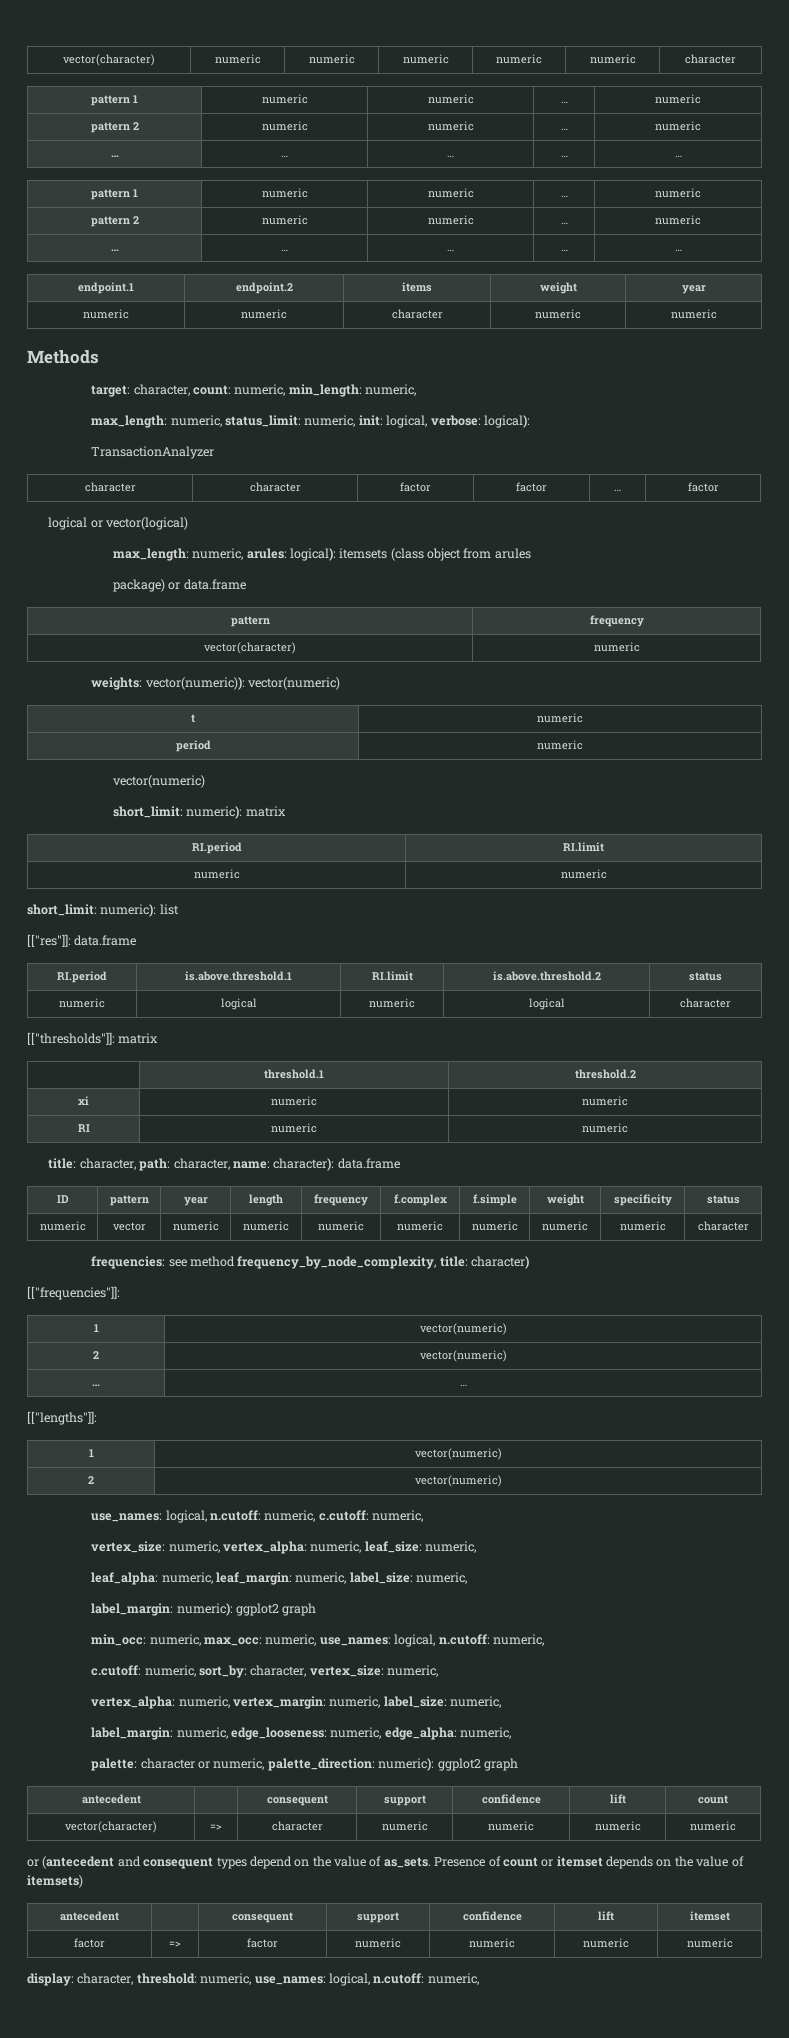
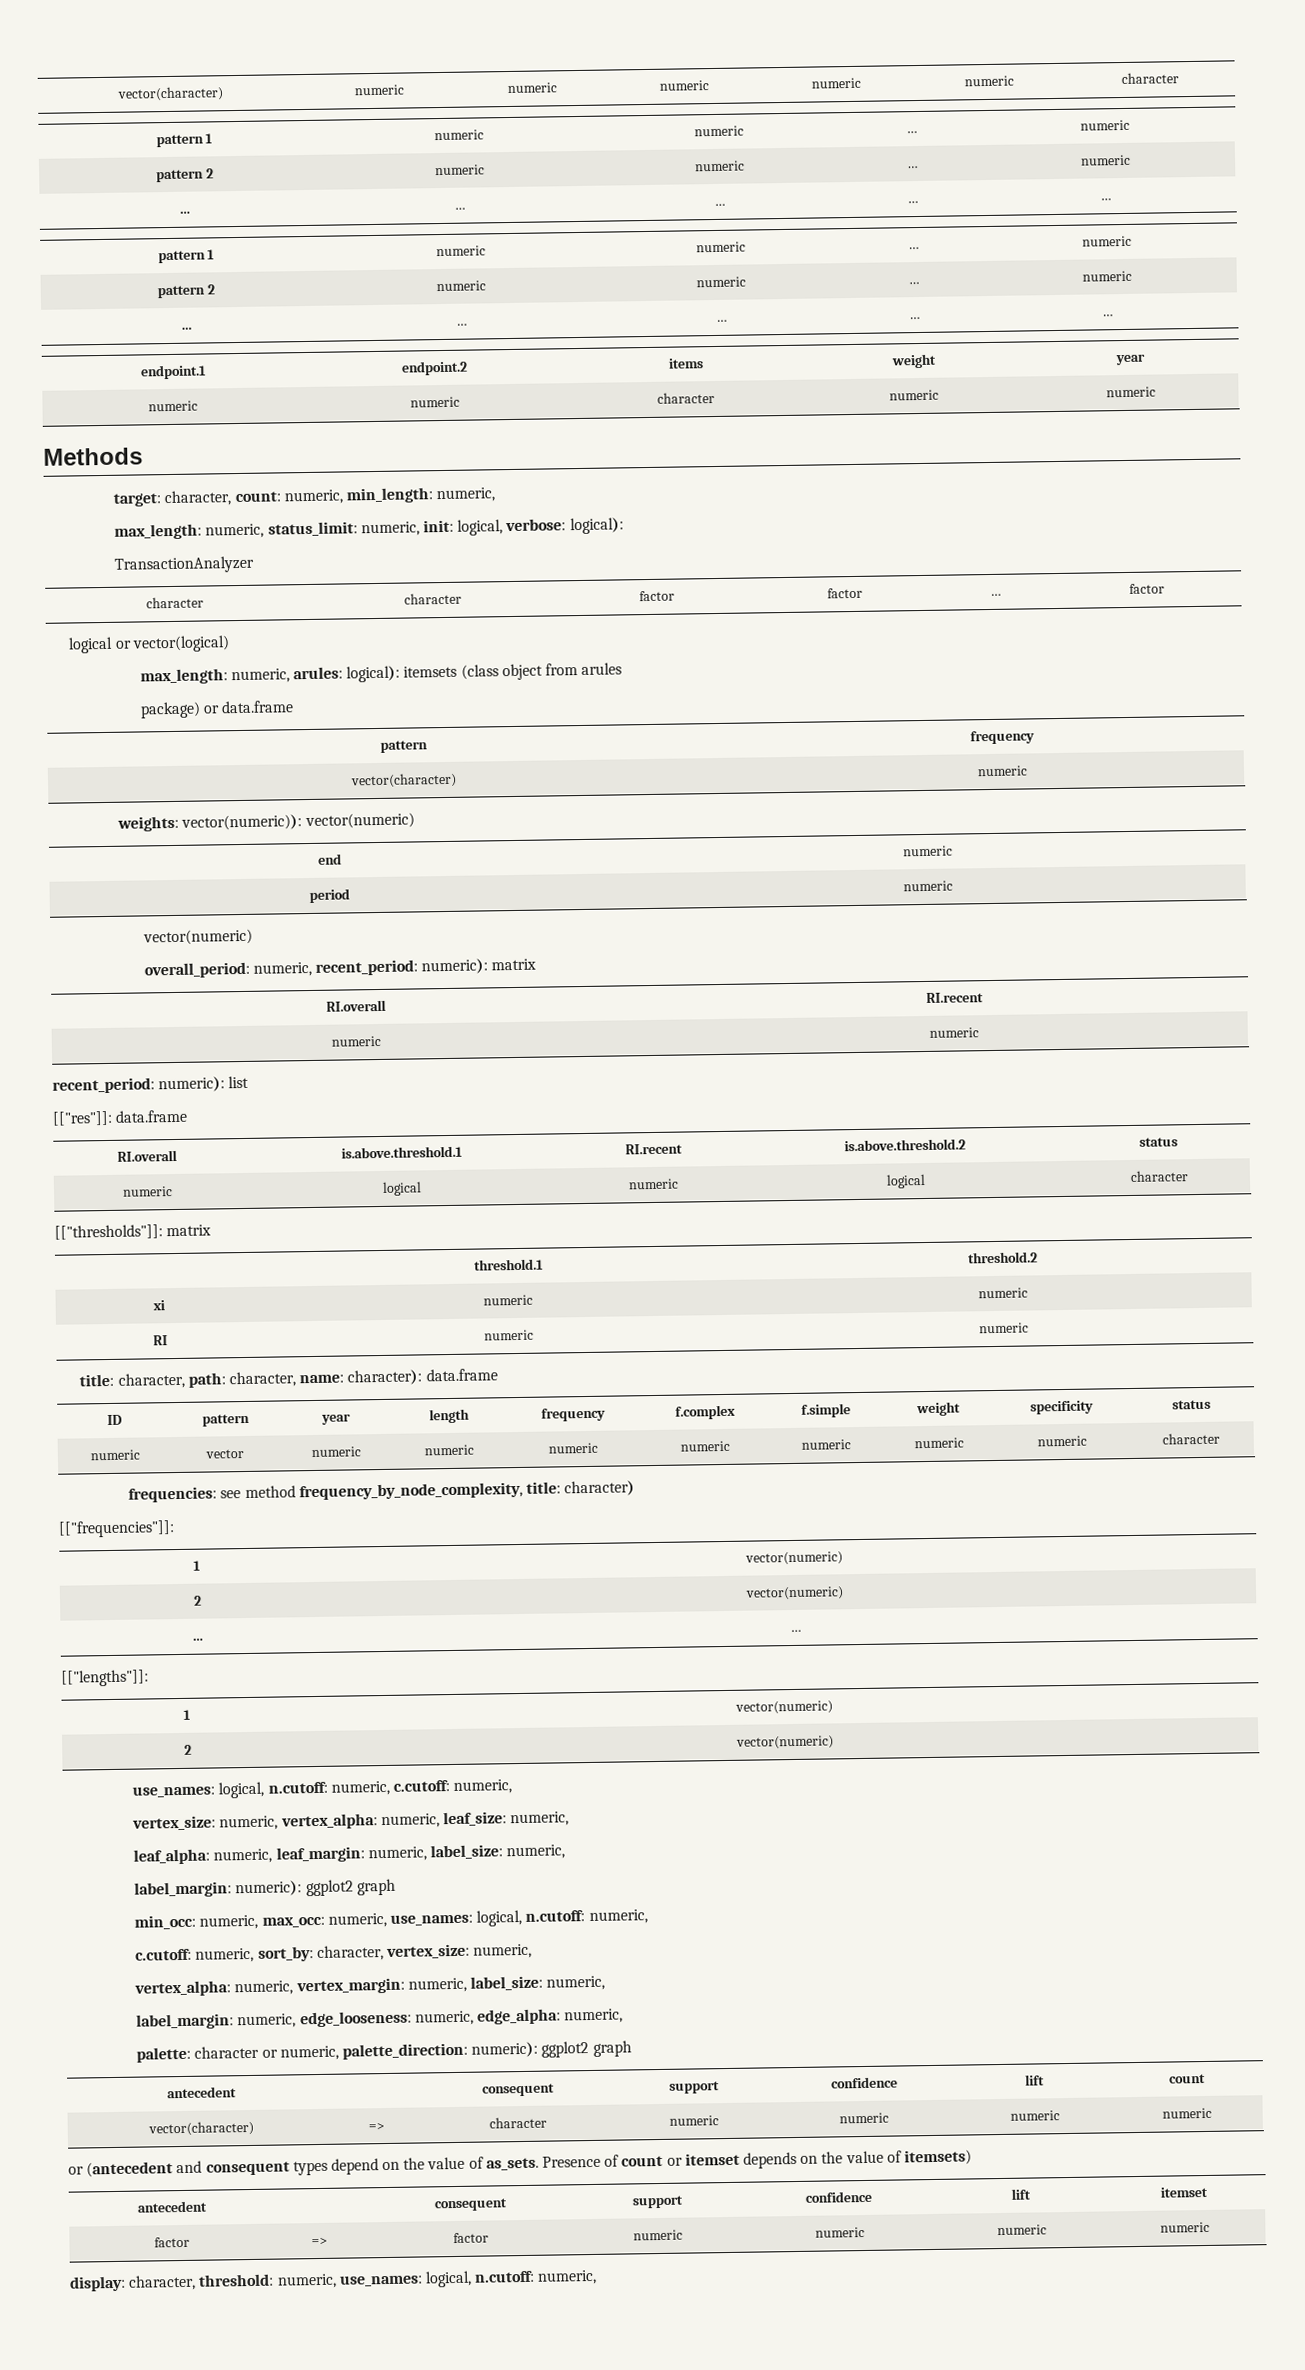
[191,714,195,723] t -> [317,853,342,865] end
[112,806,183,818] short_limit: -> [143,959,419,979] overall_period: numeric, recent_period:
[191,842,242,854] [563,842,604,852] [193,869,240,879] [560,869,607,879] [27,904,97,916] RI.period | RI.limit // numeric | numeric // short_limit: -> [326,999,387,1012] [925,992,984,1003] [331,1035,381,1047] [929,1027,979,1038] [52,1077,155,1094] RI.overall | RI.recent // numeric | numeric // recent_period:
[57,971,107,983] RI.period -> [117,1149,178,1162] RI.overall
[371,971,413,981] RI.limit -> [624,1143,683,1155] RI.recent

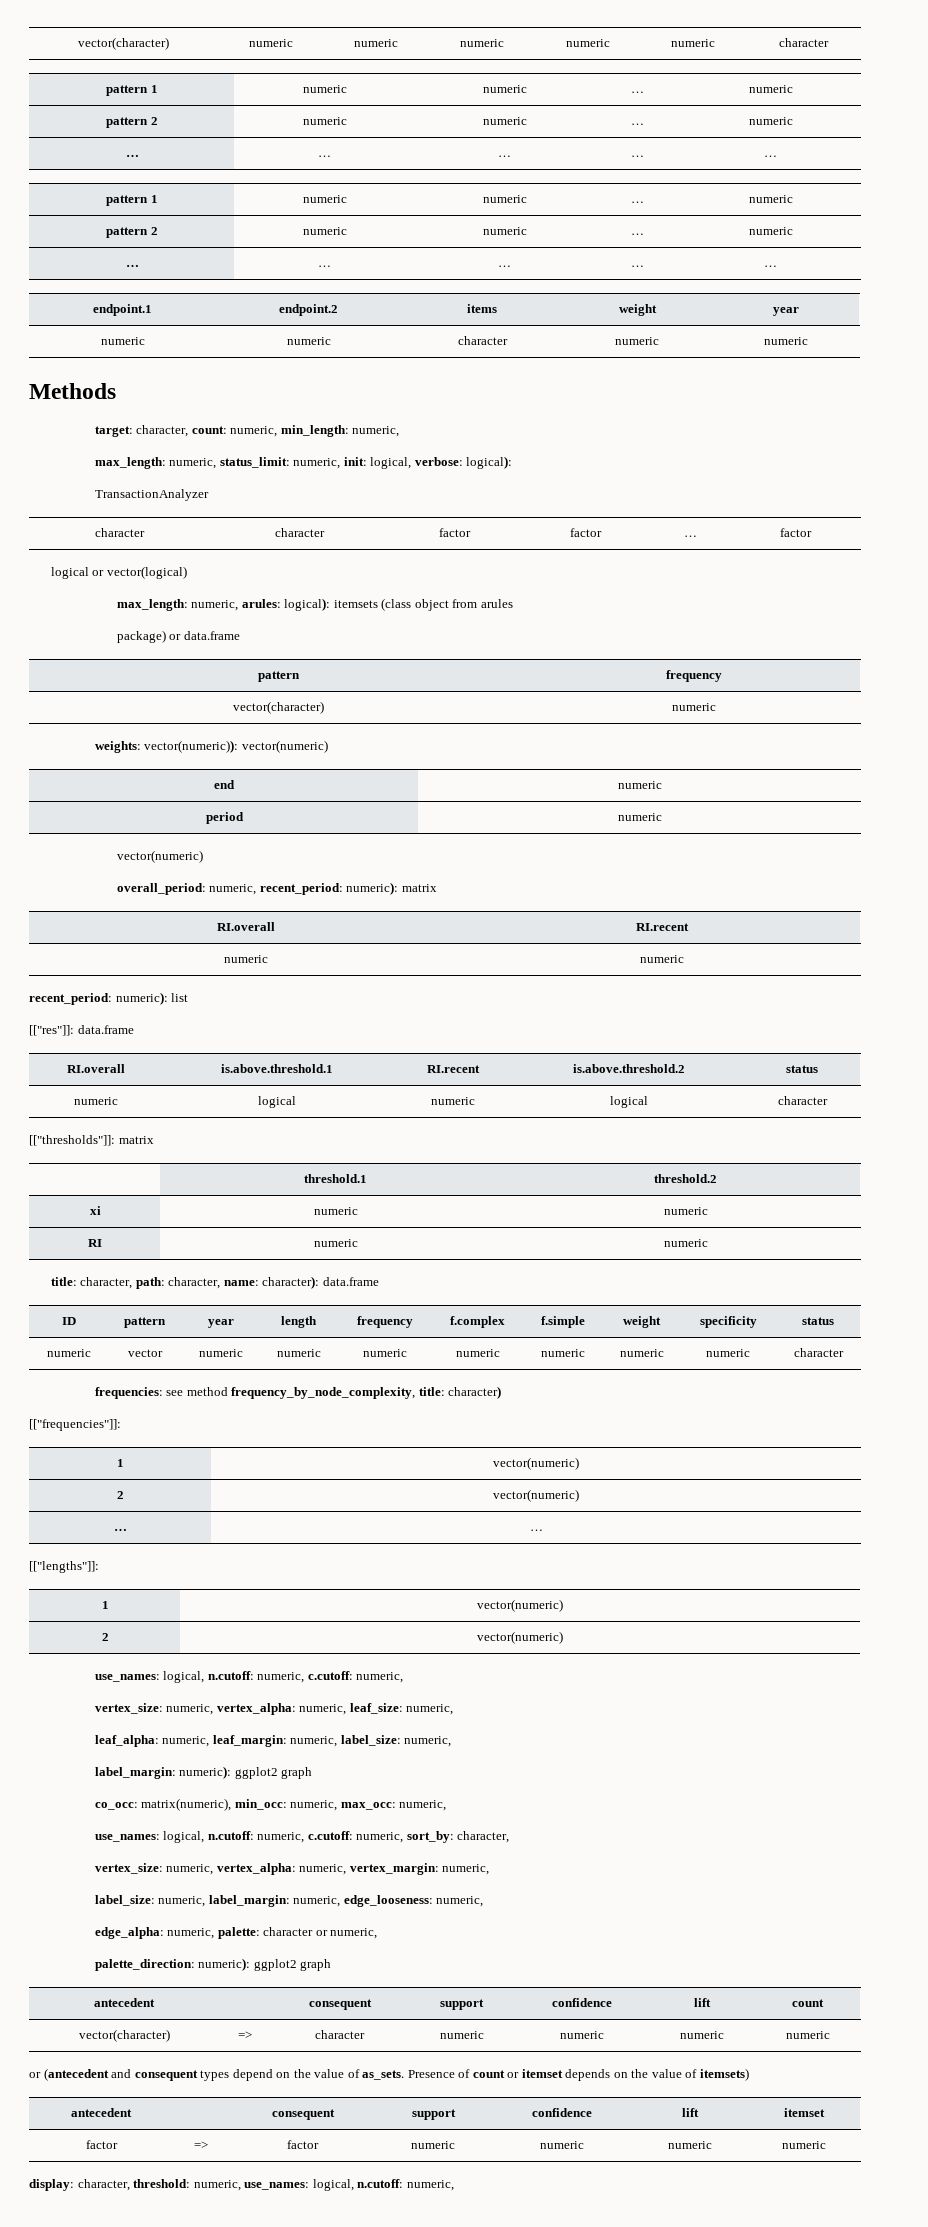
(396, 1887) none -> [94,1798,232,1811] co_occ: matrix(numeric),
[389,1909,648,1927] use_names: logical, n.cutoff: numeric, // -> [94,1831,305,1843] // use_names: logical, n.cutoff: numeric,
[385,1943,533,1960] vertex_size: numeric, // -> [94,1863,214,1875] // vertex_size: numeric,
[469,1975,606,1991] label_size: numeric, // -> [94,1895,206,1907] // label_size: numeric,
(474, 2018) none -> (484, 1901) //
(624, 2016) // -> (215, 1933) none
(339, 2053) none -> (378, 1933) //

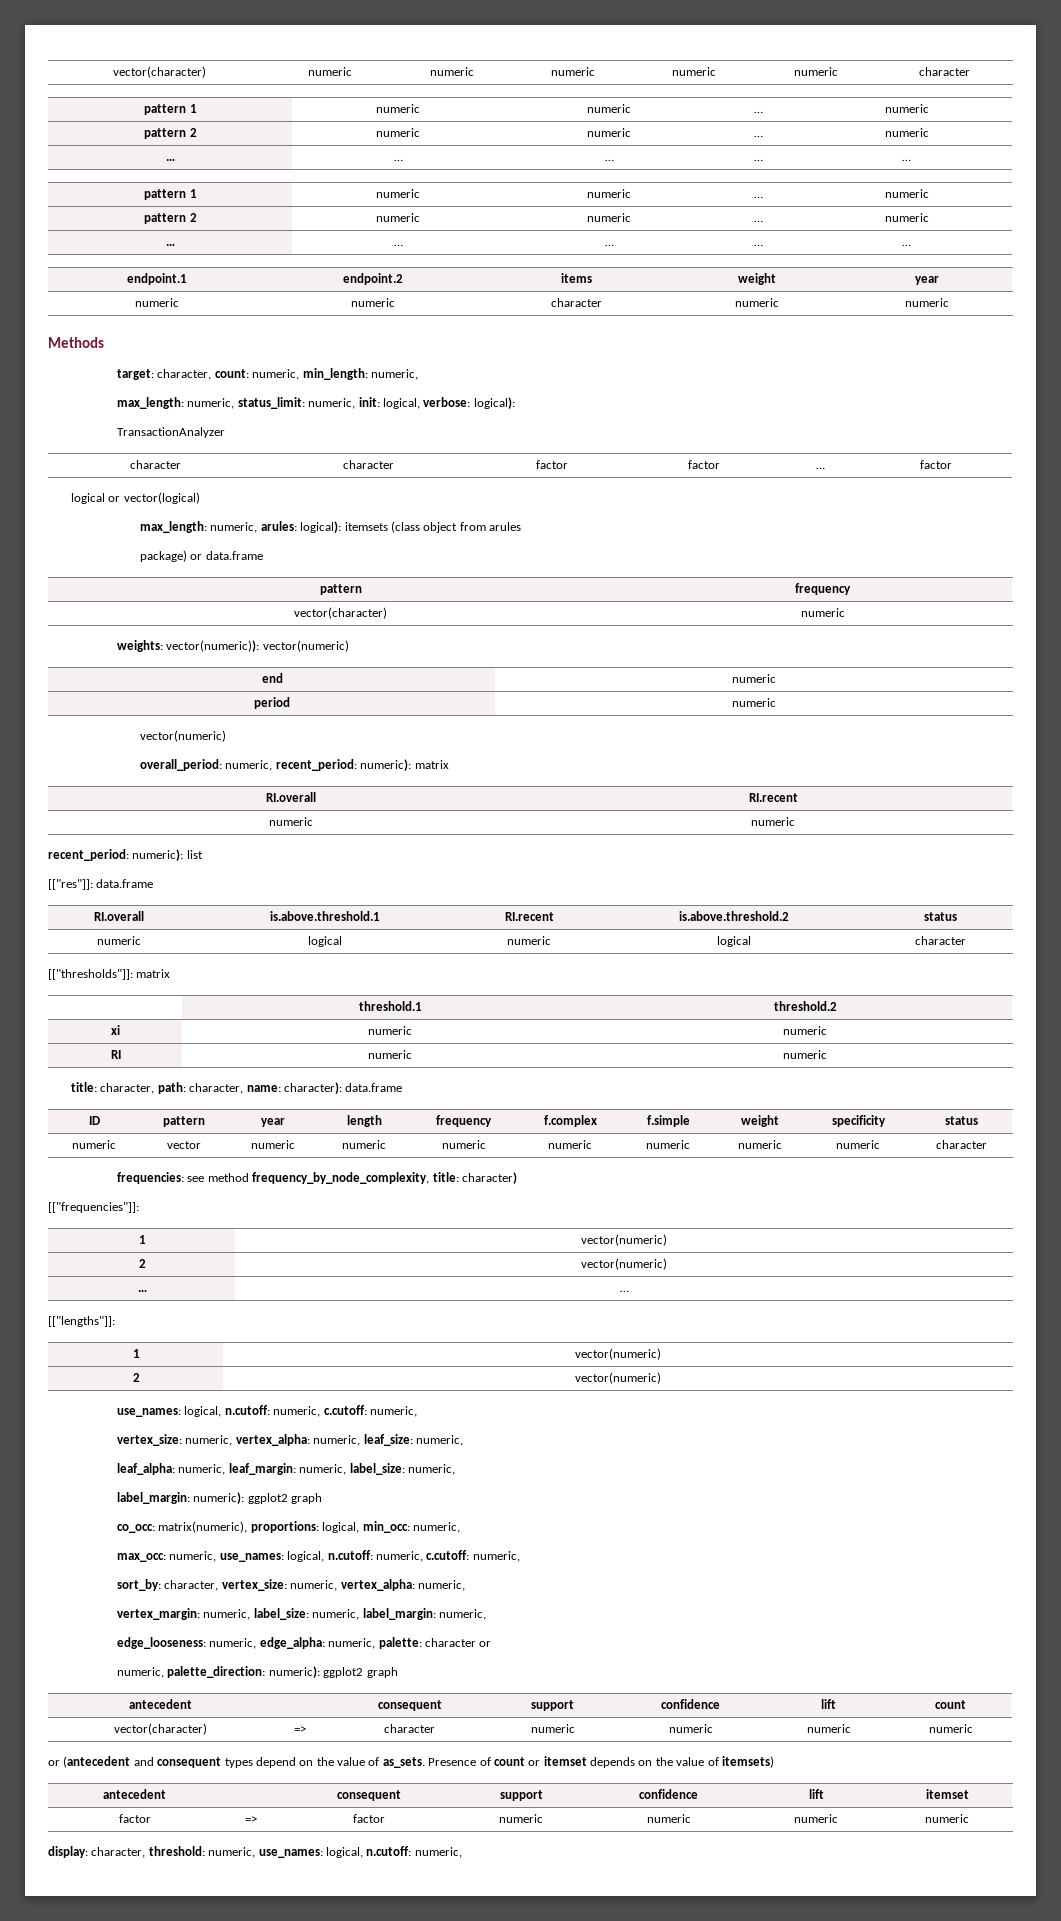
(232, 1804) none -> [250,1521,360,1533] proportions: logical,
(338, 1805) none -> (460, 1527) //
[94,1831,404,1843] // use_names: logical, n.cutoff: numeric, c.cutoff: numeric, -> [219,1550,520,1562] use_names: logical, n.cutoff: numeric, c.cutoff: numeric, //
[94,1863,347,1875] // vertex_size: numeric, vertex_alpha: numeric, -> [221,1579,465,1591] vertex_size: numeric, vertex_alpha: numeric, //
(490, 1869) // -> (251, 1614) none
(341, 1901) none -> (486, 1614) //
(484, 1901) // -> (257, 1643) none
[330,1928,378,1939] numeric, // -> [117,1667,165,1678] // numeric,

